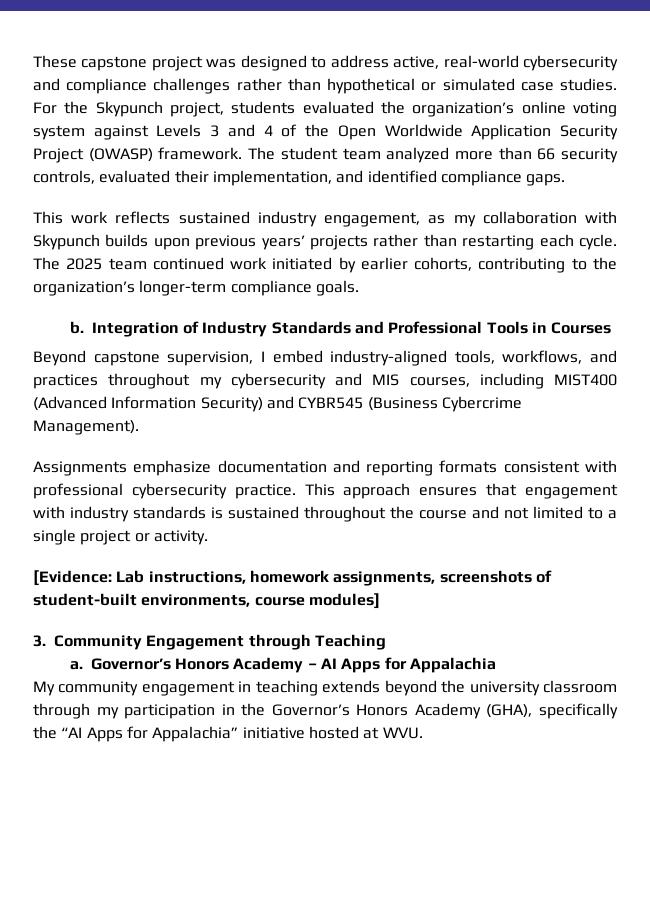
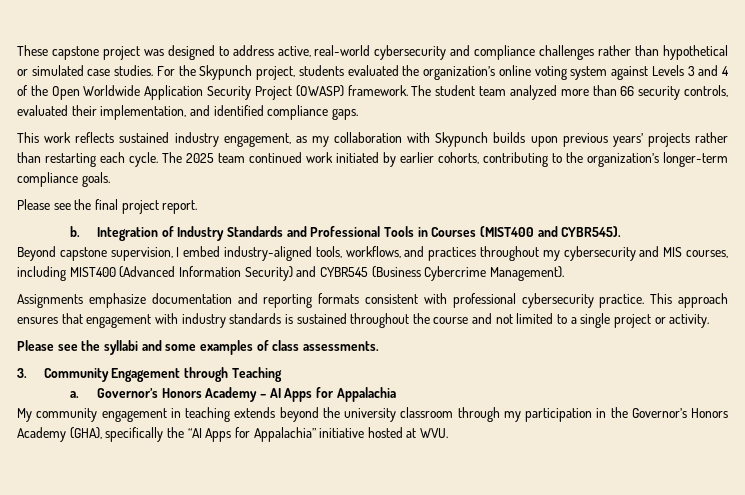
(359, 288) none -> [17,199,198,214] // Please see the final project report.
(612, 328) none -> [479,226,622,237] (MIST400 and CYBR545).
[33,570,552,586] [33,593,380,609] [Evidence: Lab instructions, homework assignments, screenshots of student-built environments, course modules] -> [17,340,379,355] Please see the syllabi and some examples of class assessments.

